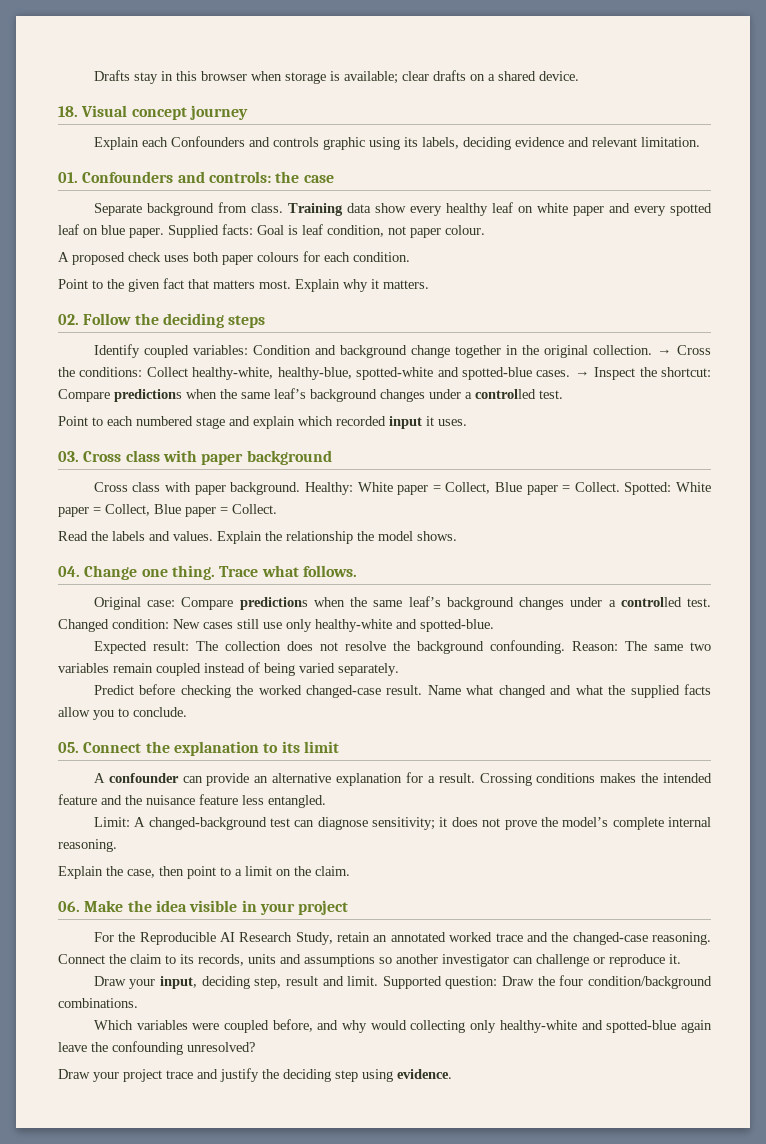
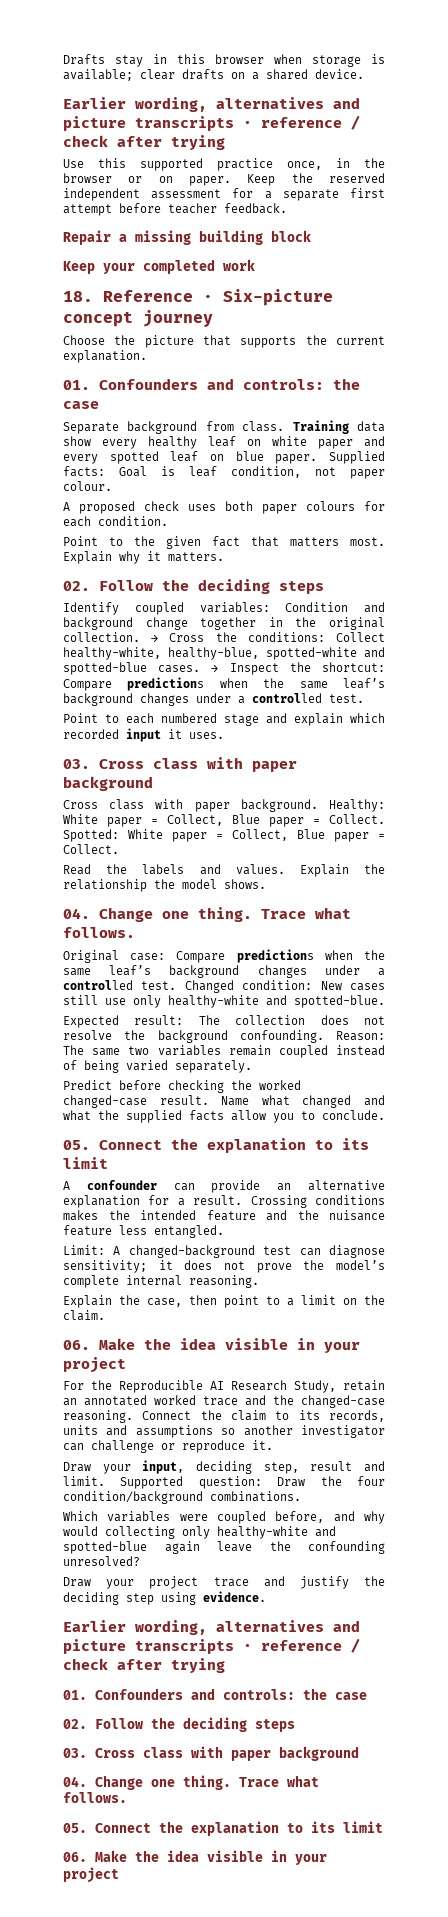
[58,105,248,120] [93,136,700,150] 18. Visual concept journey // Explain each Confounders and controls graphic using its labels, deciding evidence and relevant limitation. -> [63,97,360,112] [63,115,360,131] [63,135,225,150] [63,158,385,171] [63,173,386,186] [63,188,385,201] [63,203,287,216] [63,230,311,245] [63,259,255,274] [63,289,333,306] [63,310,213,327] [63,335,386,348] [63,350,147,363] Earlier wording, alternatives and picture transcripts · reference / check after trying // Use this supported practice once, in the browser or on paper. Keep the reserved independent assessment for a separate first attempt before teacher feedback. // Repair a missing building block // Keep your completed work // 18. Reference · Six-picture concept journey // Choose the picture that supports the current explanation.
(452, 1074) none -> [63,1620,360,1635] [63,1638,360,1654] [63,1658,225,1673] [63,1688,367,1700] [63,1717,295,1732] [63,1746,359,1761] [63,1775,319,1790] [63,1792,127,1803] [63,1821,383,1836] [63,1850,327,1865] [63,1867,119,1883] // Earlier wording, alternatives and picture transcripts · reference / check after trying // 01. Confounders and controls: the case // 02. Follow the deciding steps // 03. Cross class with paper background // 04. Change one thing. Trace what follows. // 05. Connect the explanation to its limit // 06. Make the idea visible in your project

